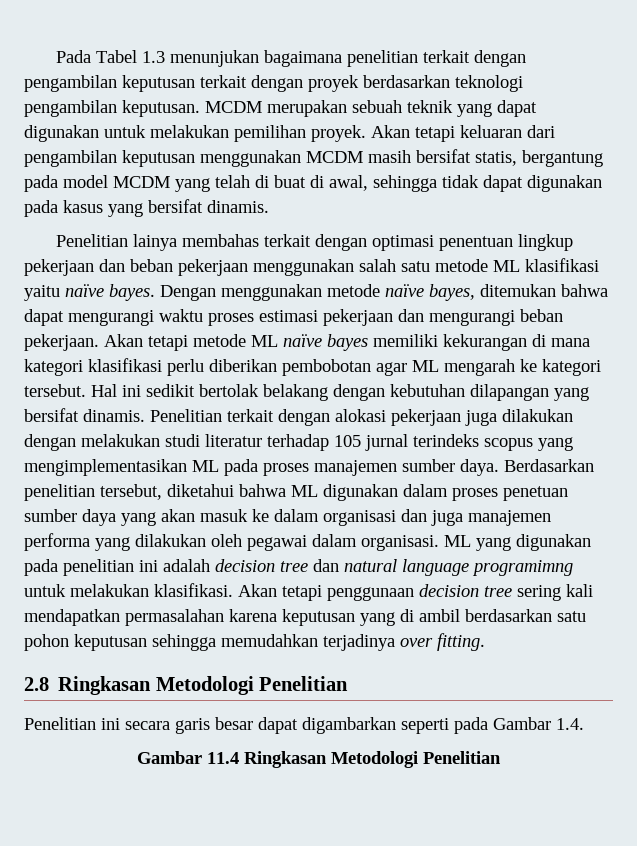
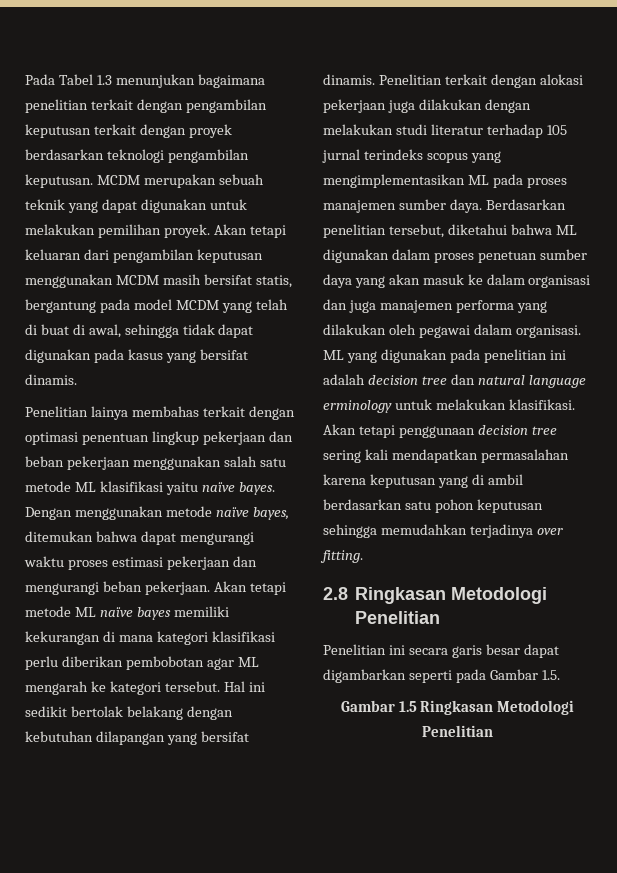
[472,560,573,576] programimng -> [323,400,392,413] erminology
[556,718,584,730] [137,751,239,764] 1.4. // Gambar 11.4 -> [541,670,560,680] [340,700,417,712] 1.5. // Gambar 1.5

